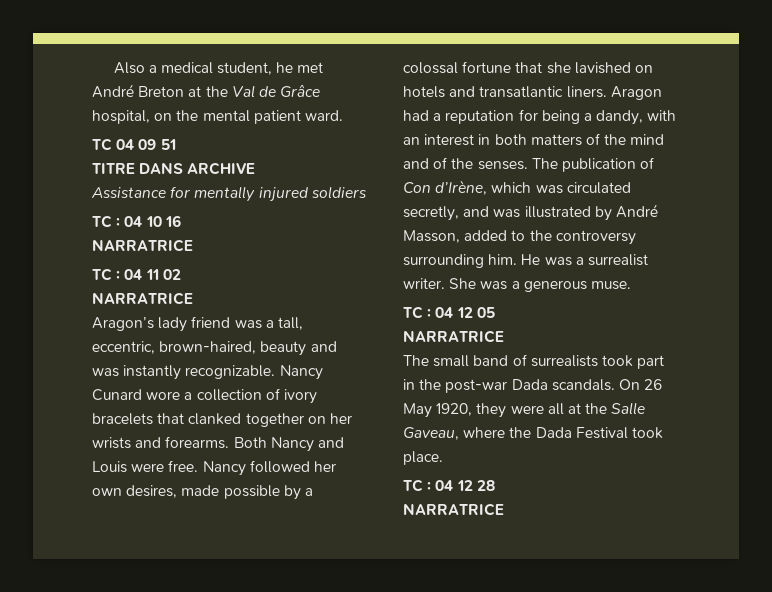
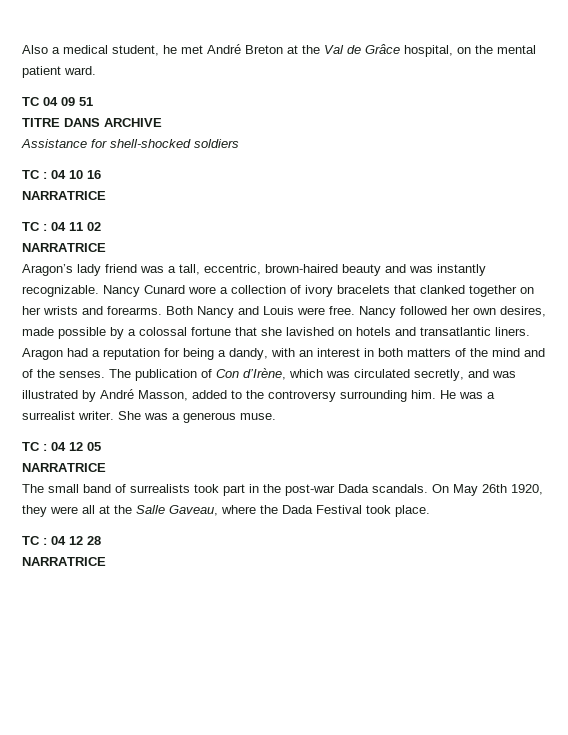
[194,186,308,202] mentally injured -> [110,139,191,148] shell-shocked
[159,341,257,354] brown-haired, -> [265,264,338,273] brown-haired
[644,379,663,390] [403,403,432,418] 26 May -> [453,484,507,496] May 26th

